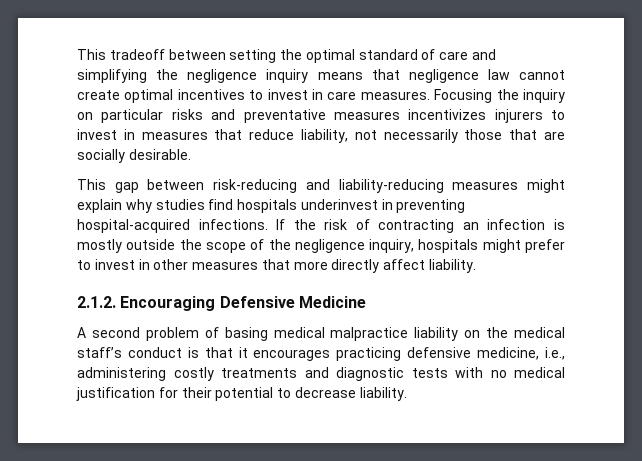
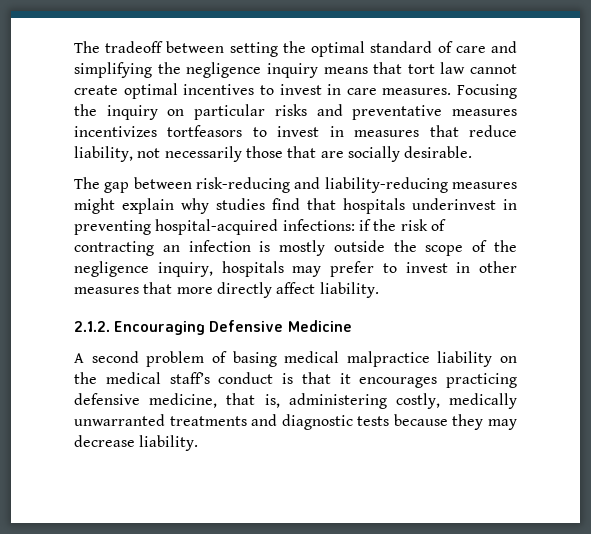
[77,49,106,60] This -> [74,41,100,53] The
[408,69,479,83] negligence -> [407,64,435,74] tort
[494,109,543,123] injurers -> [167,125,243,137] tortfeasors
[77,179,106,190] This -> [74,177,100,189] The
(234, 204) none -> [307,198,336,210] that
[198,219,286,230] infections. If -> [282,219,371,231] infections: if
[482,239,521,253] might -> [292,266,322,277] may
[545,347,565,360] [77,367,565,381] [76,387,292,401] i.e., administering costly treatments and diagnostic tests with no medical justification for their potential to -> [226,393,518,409] [74,414,517,430] that is, administering costly, medically unwarranted treatments and diagnostic tests because they may

